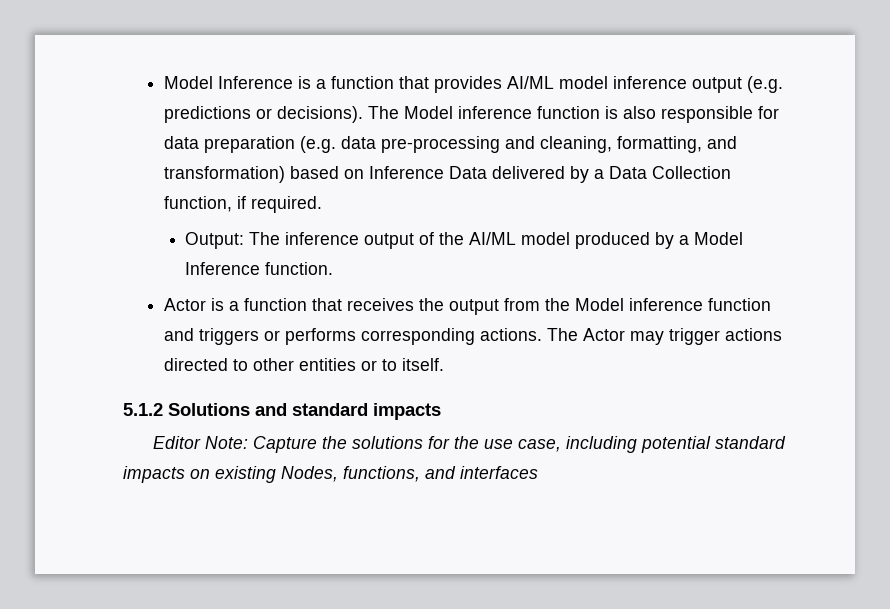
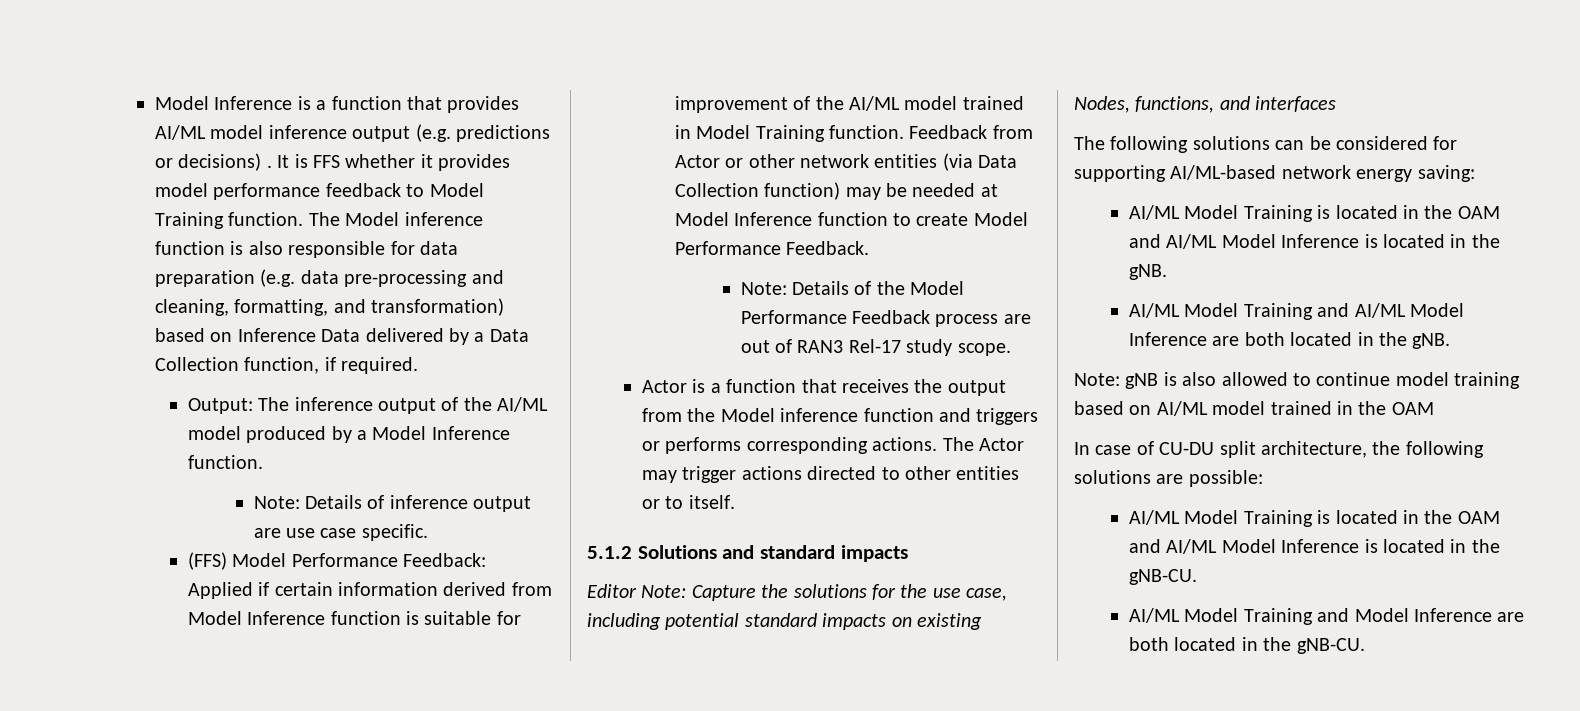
[276,106,363,123] decisions). -> [178,153,511,171] [154,183,484,200] [154,212,304,229] decisions) . It is FFS whether it provides model performance feedback to Model Training function.
(334, 268) none -> [253,495,532,512] [253,524,428,541] [187,552,487,570] [187,582,552,599] [187,611,521,625] [674,96,1024,113] [674,125,1033,142] [674,153,1018,171] [674,182,998,200] [674,212,1028,226] [674,241,870,255] [740,281,965,295] [740,310,1031,327] [740,339,1011,356] // Note: Details of inference output are use case specific. // (FFS) Model Performance Feedback: Applied if certain information derived from Model Inference function is suitable for improvement of the AI/ML model trained in Model Training function. Feedback from Actor or other network entities (via Data Collection function) may be needed at Model Inference function to create Model Performance Feedback. // Note: Details of the Model Performance Feedback process are out of RAN3 Rel-17 study scope.
(538, 472) none -> [1074,136,1458,153] [1074,165,1475,182] [1128,205,1500,222] [1128,234,1500,249] [1128,264,1167,280] [1128,303,1464,320] [1128,332,1451,349] [1074,372,1521,389] [1074,401,1434,416] [1074,441,1484,458] [1074,470,1263,487] [1128,510,1500,527] [1128,539,1500,554] [1128,569,1197,585] [1128,608,1525,625] [1128,637,1365,654] // The following solutions can be considered for supporting AI/ML-based network energy saving: // AI/ML Model Training is located in the OAM and AI/ML Model Inference is located in the gNB. // AI/ML Model Training and AI/ML Model Inference are both located in the gNB. // Note: gNB is also allowed to continue model training based on AI/ML model trained in the OAM // In case of CU-DU split architecture, the following solutions are possible: // AI/ML Model Training is located in the OAM and AI/ML Model Inference is located in the gNB-CU. // AI/ML Model Training and Model Inference are both located in the gNB-CU.

